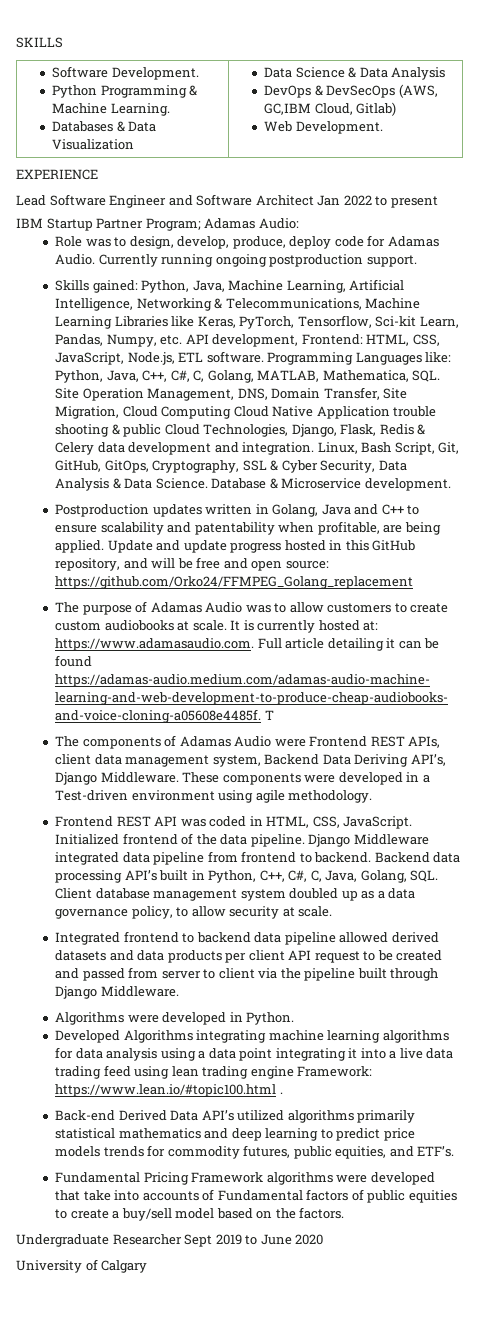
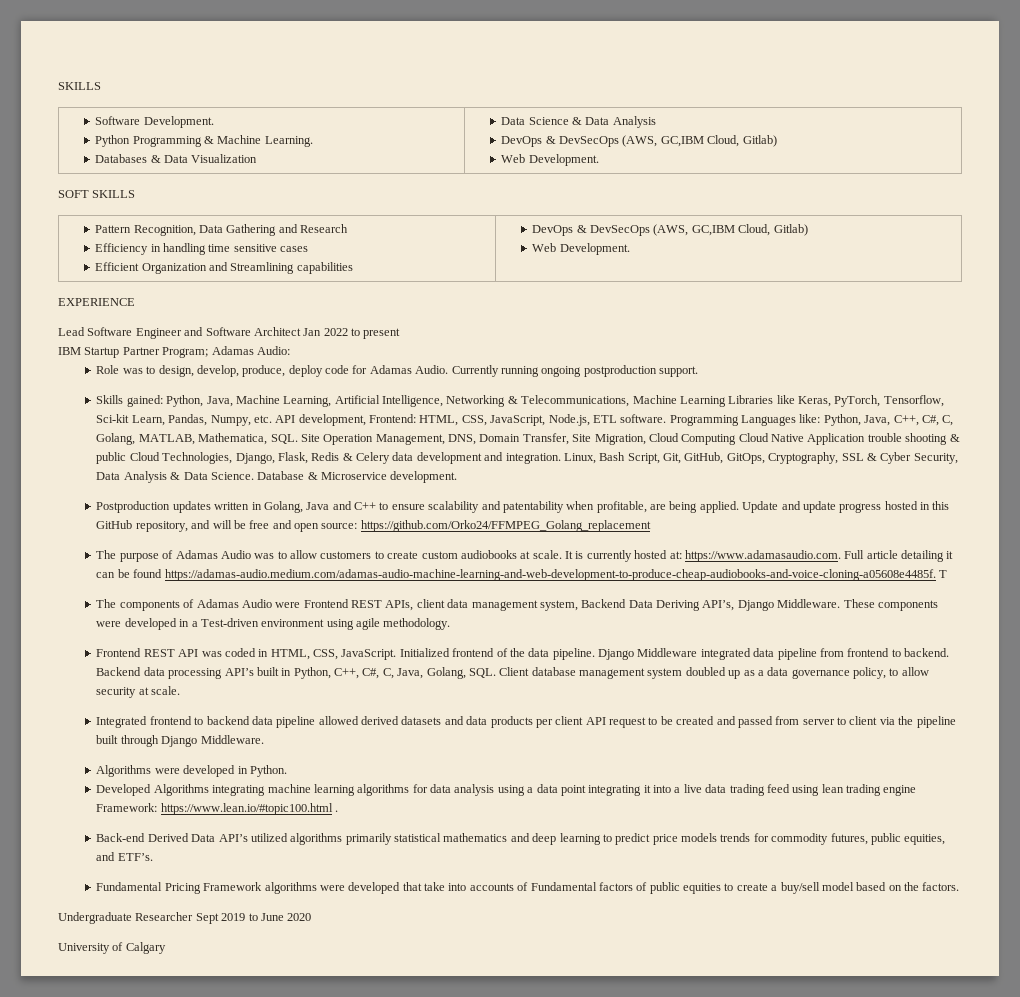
(383, 127) none -> [58,190,136,198] [95,224,349,236] [95,243,309,255] [95,262,353,274] [532,224,808,236] [532,243,630,255] // SOFT SKILLS // Pattern Recognition, Data Gathering and Research // Efficiency in handling time sensitive cases // Efficient Organization and Streamlining capabilities | DevOps & DevSecOps (AWS, GC,IBM Cloud, Gitlab) // Web Development.

